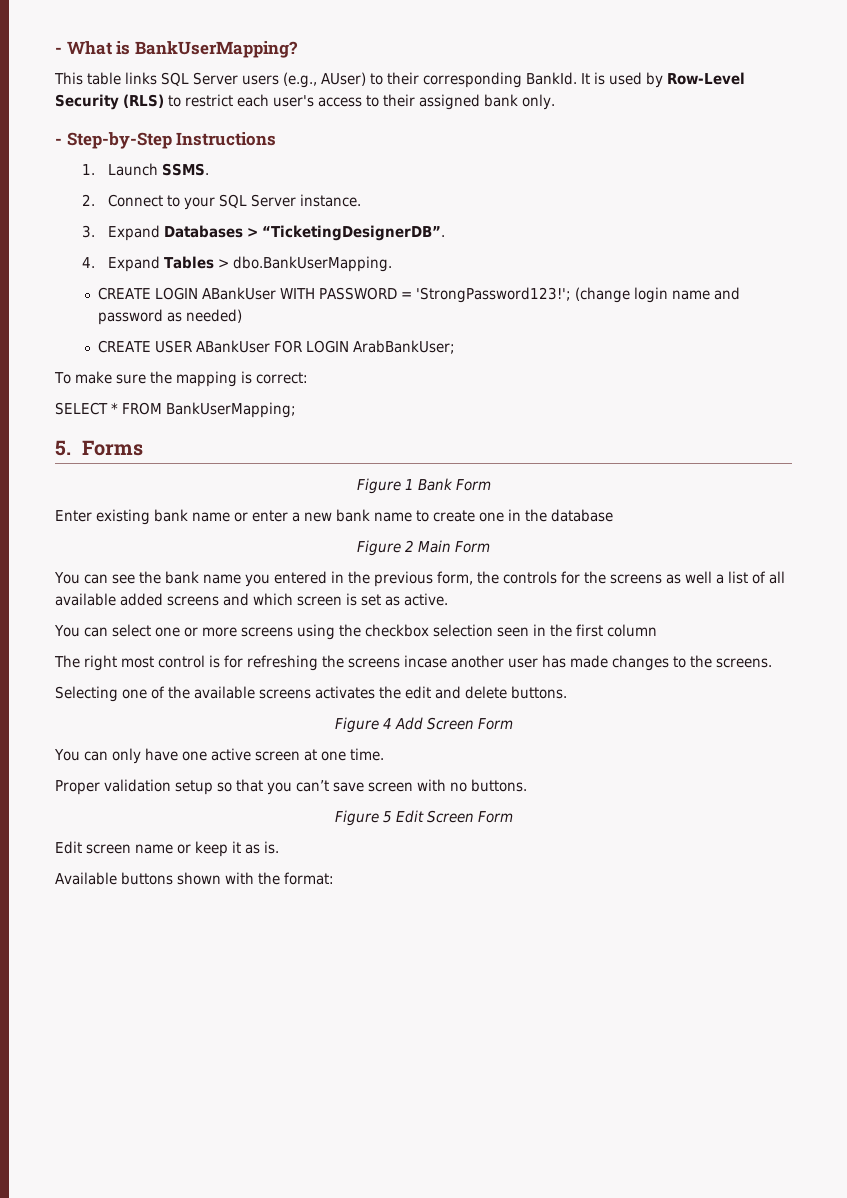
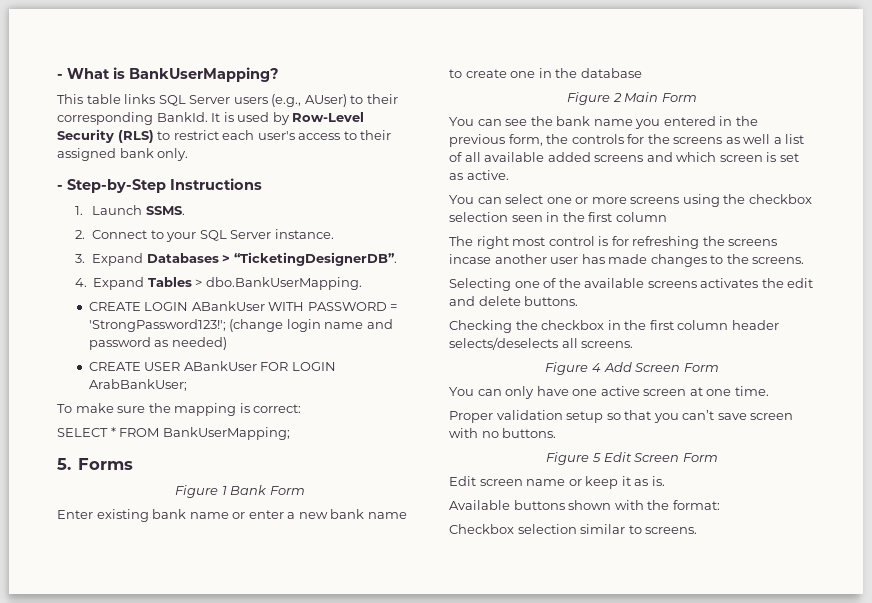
(567, 692) none -> [449,320,779,333] [449,337,634,350] // Checking the checkbox in the first column header selects/deselects all screens.
(334, 878) none -> [449,524,698,534] // Checkbox selection similar to screens.

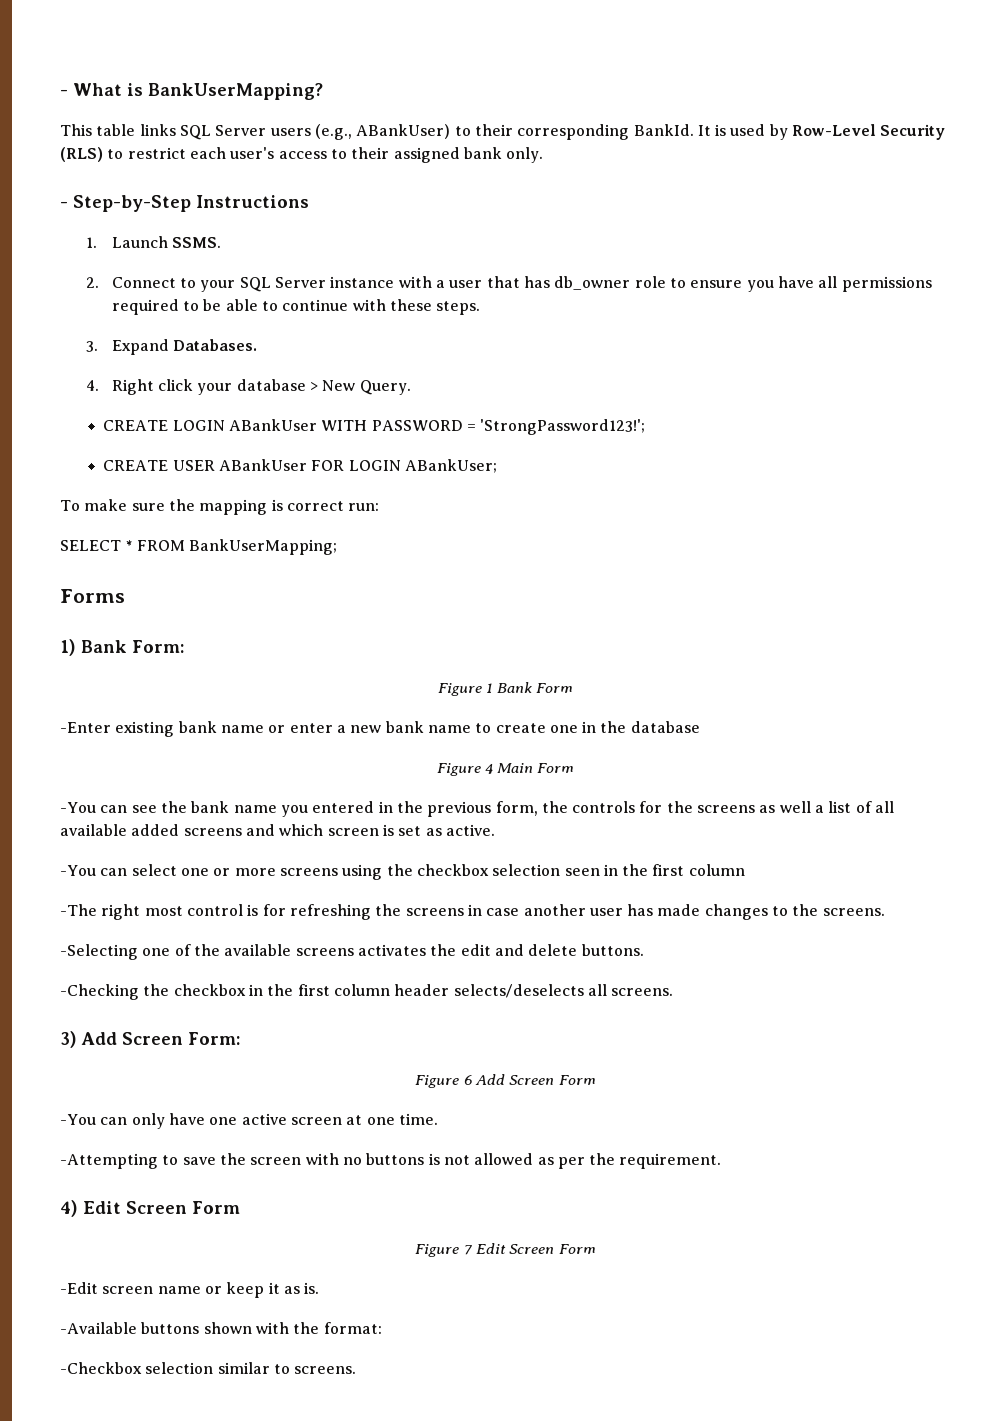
[304,94,347,107] AUser) -> [356,124,451,139] ABankUser)
[274,229,334,239] [74,252,397,266] [74,277,362,290] instance. // 3. Expand Databases > “TicketingDesignerDB”. // 4. Expand Tables > dbo.BankUserMapping. -> [330,276,932,292] [111,299,481,315] [85,339,258,355] [85,379,411,395] instance with a user that has db_owner role to ensure you have all permissions required to be able to continue with these steps. // 3. Expand Databases. // 4. Right click your database > New Query.
[229,319,393,332] [88,337,227,350] (change login name and password as needed) -> (646, 427) none
[88,379,187,391] ArabBankUser; -> [405,459,498,473] ABankUser;
[253,404,302,413] correct: -> [286,501,380,511] correct run:
[57,458,71,470] 5. -> (337, 547) none
(133, 464) none -> [60,639,185,656] // 1) Bank Form:
[57,510,93,519] Enter -> [60,722,111,733] -Enter
[612,93,622,102] 2 -> [484,763,493,774] 4
[449,117,474,126] You -> [60,802,96,813] -You
[449,195,474,204] You -> [60,865,96,876] -You
[449,236,473,246] The -> [60,904,97,916] -The
[449,254,491,264] incase -> [467,904,520,916] in case
[449,278,511,291] Selecting -> [60,944,138,960] -Selecting
[449,320,512,333] Checking -> [60,984,139,1000] -Checking
[545,362,601,375] // Figure 4 -> [60,1031,241,1048] [415,1075,472,1088] // 3) Add Screen Form: // Figure 6
[449,387,474,396] You -> [60,1114,96,1125] -You
[449,410,794,423] [449,428,557,438] [546,452,718,465] [449,476,476,486] Proper validation setup so that you can’t save screen with no buttons. // Figure 5 Edit Screen Form // Edit -> [60,1153,722,1169] [60,1200,240,1217] [415,1243,596,1257] [60,1282,98,1294] -Attempting to save the screen with no buttons is not allowed as per the requirement. // 4) Edit Screen Form // Figure 7 Edit Screen Form // -Edit
[449,500,510,510] Available -> [60,1322,137,1334] -Available
[449,524,514,534] Checkbox -> [60,1362,142,1374] -Checkbox

